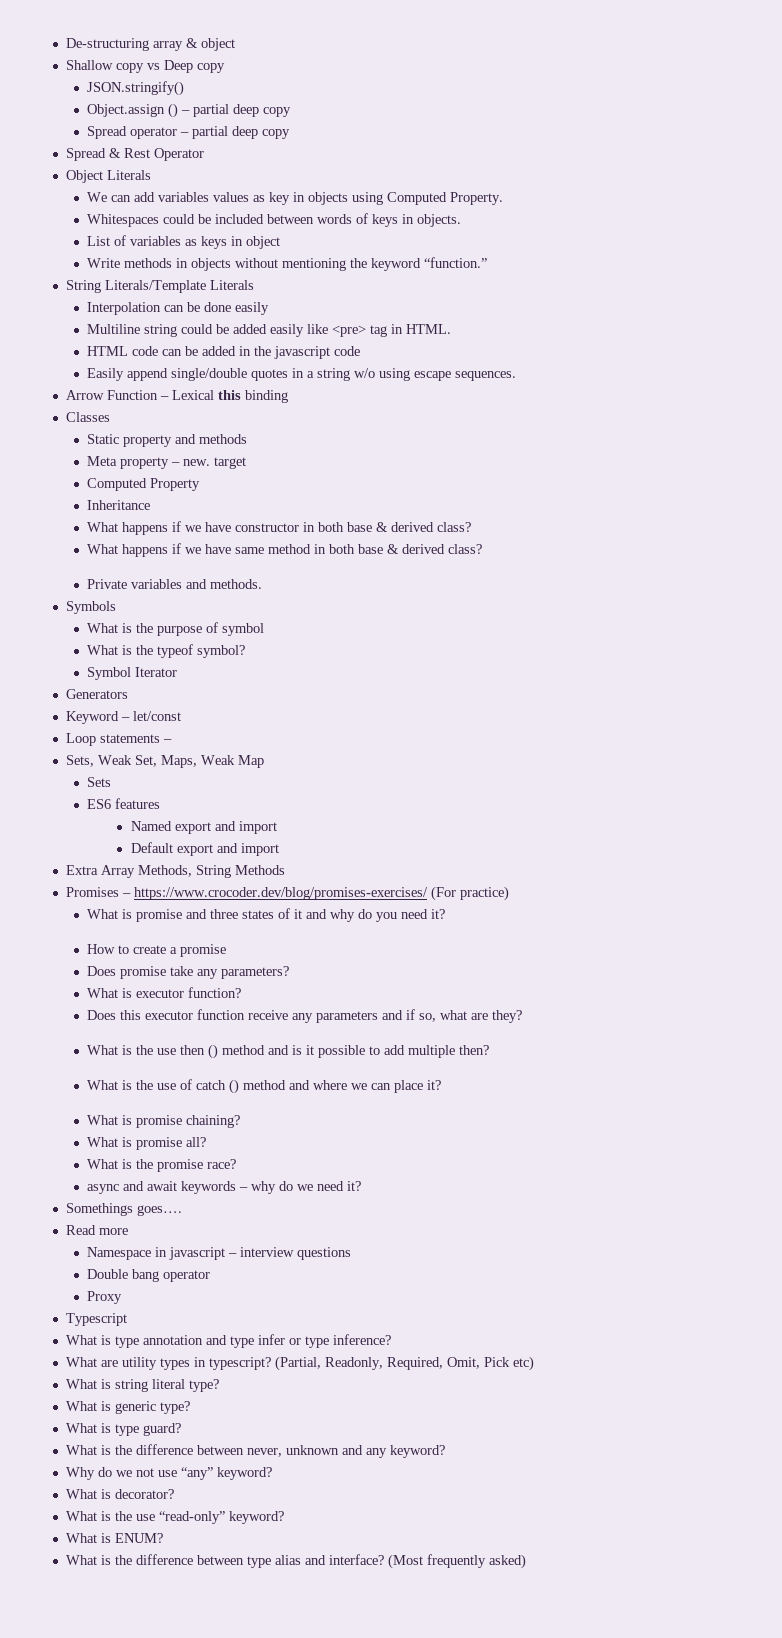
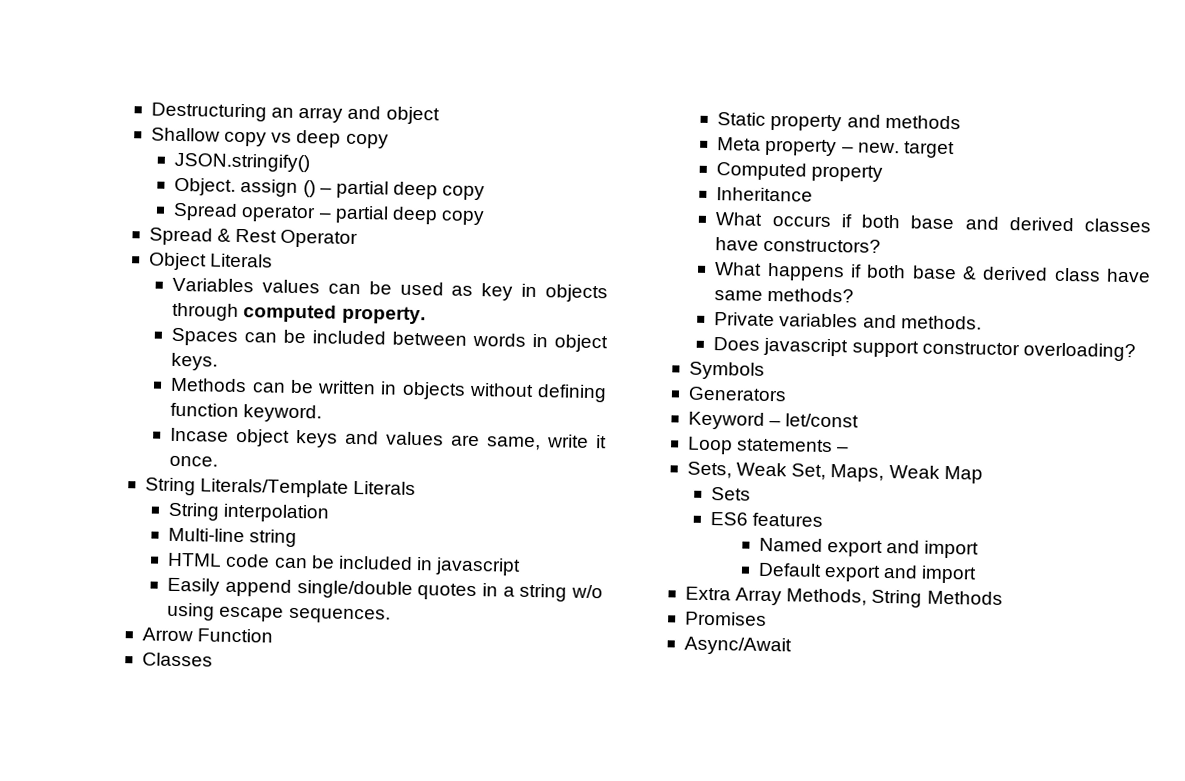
[65,38,198,51] De-structuring array & -> [151,102,382,123] Destructuring an array and
[163,60,193,73] Deep -> [296,129,342,148] deep
[87,104,166,117] Object.assign -> [174,177,299,197] Object. assign
[87,192,504,205] [87,213,462,227] [87,235,281,249] [87,257,488,271] [65,280,254,293] [87,302,270,315] [87,324,452,337] We can add variables values as key in objects using Computed Property. // Whitespaces could be included between words of keys in objects. // List of variables as keys in object // Write methods in objects without mentioning the keyword “function.” // String Literals/Template Literals // Interpolation can be done easily // Multiline string could be added easily like <pre> tag in HTML. -> [172,277,608,303] [172,302,426,325] [171,327,608,353] [171,352,219,371] [170,377,607,403] [170,402,323,423] [170,427,607,451] [169,455,219,467] [145,477,417,498] [168,502,331,523] [168,527,298,548] Variables values can be used as key in objects through computed property. // Spaces can be included between words in object keys. // Methods can be written in objects without defining function keyword. // Incase object keys and values are same, write it once. // String Literals/Template Literals // String interpolation // Multi-line string
[202,346,361,359] added in the javascript code -> [337,555,522,576] included in javascript
[159,390,288,403] – Lexical this binding -> (274, 635) none
[150,478,201,491] Property -> [811,164,884,182] property
[122,521,472,535] [87,543,483,557] [87,579,263,589] [65,601,116,614] [87,622,265,636] [87,644,246,658] [87,667,178,680] happens if we have constructor in both base & derived class? // What happens if we have same method in both base & derived class? // Private variables and methods. // Symbols // What is the purpose of symbol // What is the typeof symbol? // Symbol Iterator -> [771,214,1151,233] [715,237,882,253] [714,262,1151,283] [714,287,855,303] [714,312,982,330] [713,337,1136,362] [689,361,766,380] occurs if both base and derived classes have constructors? // What happens if both base & derived class have same methods? // Private variables and methods. // Does javascript support constructor overloading? // Symbols
[121,886,509,901] [87,908,446,922] [87,944,227,957] [87,966,290,979] [87,987,242,998] [87,1009,523,1023] [87,1044,490,1059] [87,1079,442,1094] [87,1115,241,1128] [87,1137,207,1150] [87,1159,237,1172] [87,1181,362,1194] [65,1203,182,1216] [65,1225,128,1235] [87,1247,352,1260] [87,1269,211,1282] [87,1291,123,1304] [65,1313,127,1326] [65,1334,391,1348] [65,1356,534,1371] [65,1379,219,1392] [65,1401,190,1414] [65,1423,181,1436] [65,1444,445,1458] [65,1467,272,1480] [65,1489,174,1499] [65,1511,284,1524] [65,1533,163,1543] [65,1554,526,1569] – https://www.crocoder.dev/blog/promises-exercises/ (For practice) // What is promise and three states of it and why do you need it? // How to create a promise // Does promise take any parameters? // What is executor function? // Does this executor function receive any parameters and if so, what are they? // What is the use then () method and is it possible to add multiple then? // What is the use of catch () method and where we can place it? // What is promise chaining? // What is promise all? // What is the promise race? // async and await keywords – why do we need it? // Somethings goes…. // Read more // Namespace in javascript – interview questions // Double bang operator // Proxy // Typescript // What is type annotation and type infer or type inference? // What are utility types in typescript? (Partial, Readonly, Required, Omit, Pick etc) // What is string literal type? // What is generic type? // What is type guard? // What is the difference between never, unknown and any keyword? // Why do we not use “any” keyword? // What is decorator? // What is the use “read-only” keyword? // What is ENUM? // What is the difference between type alias and interface? (Most frequently asked) -> [684,636,793,656] // Async/Await

